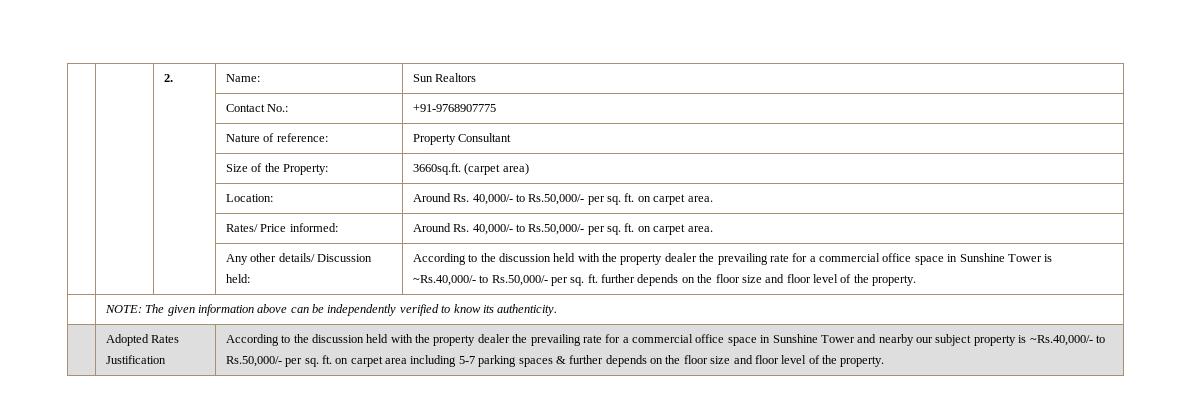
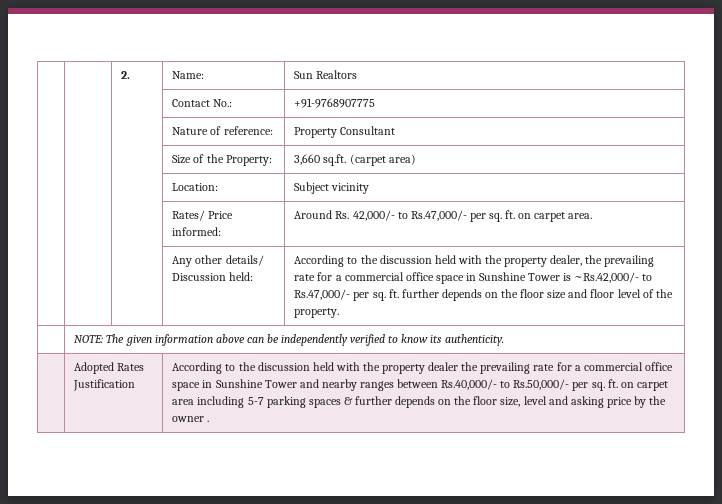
[412,163,461,175] 3660sq.ft. -> [294,154,347,166] 3,660 sq.ft.
[412,193,713,205] Around Rs. 40,000/- to Rs.50,000/- per sq. ft. on carpet area. -> [294,182,370,194] Subject vicinity
[472,224,585,235] 40,000/- to Rs.50,000/- -> [352,210,467,221] 42,000/- to Rs.47,000/-
[664,253,697,262] dealer -> [550,255,583,266] dealer,
[412,275,548,286] ~Rs.40,000/- to Rs.50,000/- -> [574,272,653,283] [294,289,351,300] ~Rs.42,000/- to Rs.47,000/-
[916,334,1093,346] our subject property is ~Rs.40,000/- -> [359,379,498,391] ranges between Rs.40,000/-
[710,355,885,367] size and floor level of the property. -> [500,396,667,408] [172,416,210,422] size, level and asking price by the owner .

